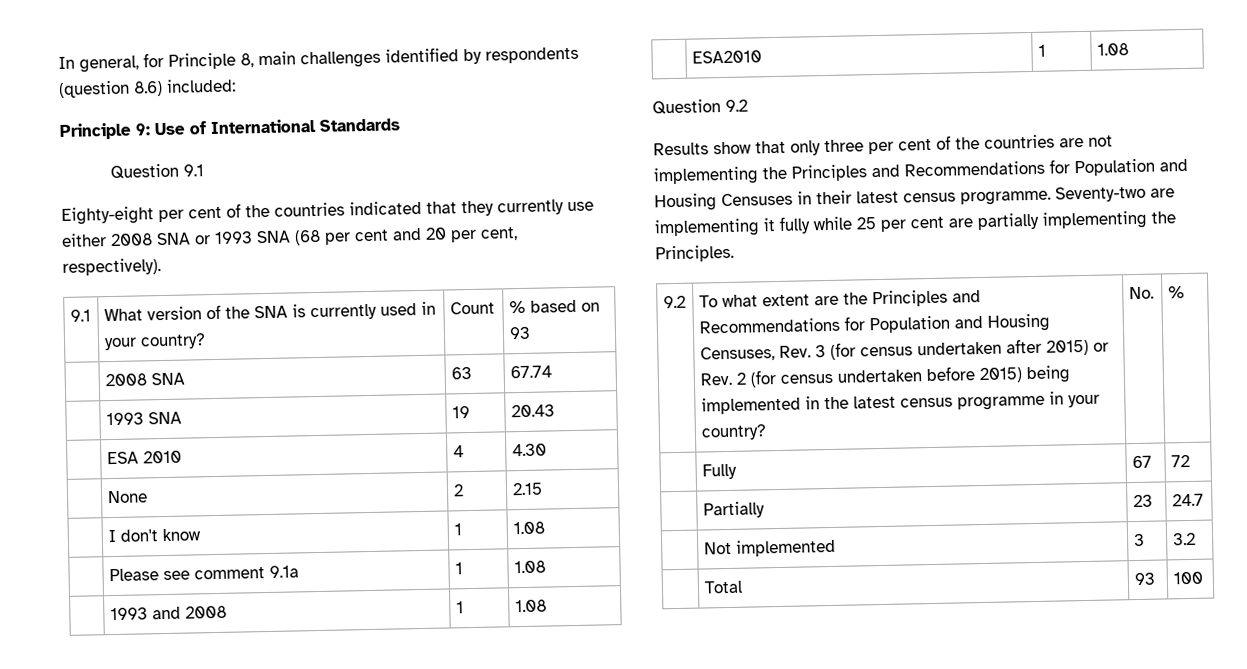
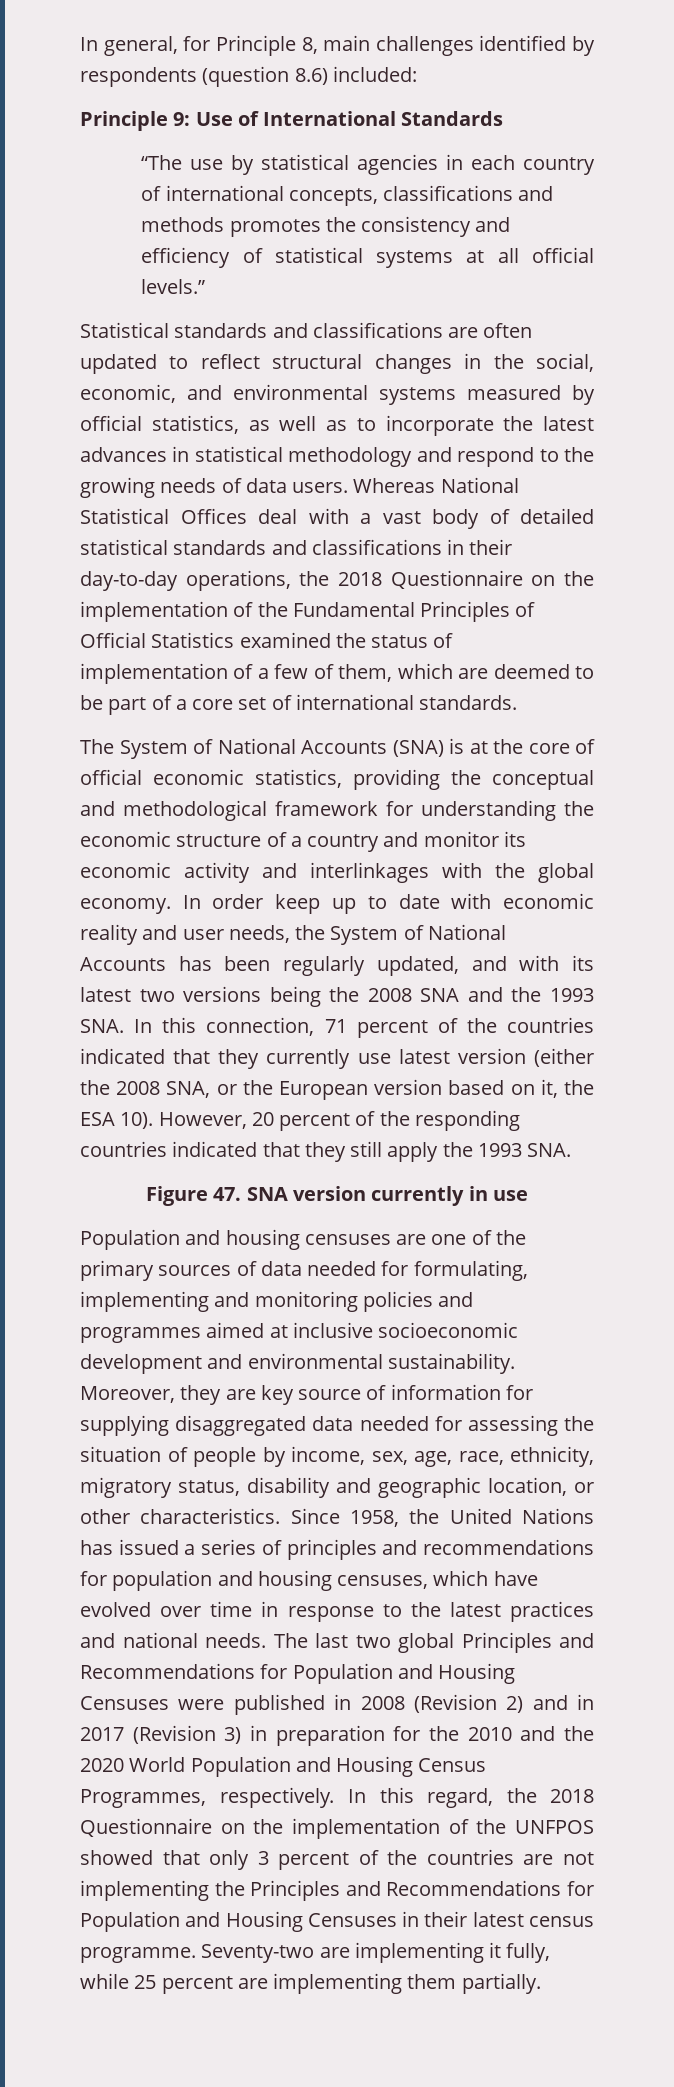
[109,163,204,180] [61,206,222,225] Question 9.1 // Eighty-eight per cent -> [141,154,595,175] [141,185,554,206] [141,216,511,237] [141,247,594,268] [141,279,206,294] [80,322,533,338] [80,353,594,374] [80,384,595,405] [80,415,594,436] [80,446,594,467] [80,477,519,498] [80,508,594,529] [80,539,513,555] [80,570,595,591] [80,601,536,622] [80,632,454,648] [80,663,595,684] [80,694,518,715] [80,738,595,759] [80,769,594,790] [80,800,594,821] [80,831,526,852] [80,862,594,883] [80,893,594,914] [80,924,506,945] [80,955,594,976] [80,986,594,1007] [80,1017,428,1038] “The use by statistical agencies in each country of international concepts, classifications and methods promotes the consistency and efficiency of statistical systems at all official levels.” // Statistical standards and classifications are often updated to reflect structural changes in the social, economic, and environmental systems measured by official statistics, as well as to incorporate the latest advances in statistical methodology and respond to the growing needs of data users. Whereas National Statistical Offices deal with a vast body of detailed statistical standards and classifications in their day-to-day operations, the 2018 Questionnaire on the implementation of the Fundamental Principles of Official Statistics examined the status of implementation of a few of them, which are deemed to be part of a core set of international standards. // The System of National Accounts (SNA) is at the core of official economic statistics, providing the conceptual and methodological framework for understanding the economic structure of a country and monitor its economic activity and interlinkages with the global economy. In order keep up to date with economic reality and user needs, the System of National Accounts has been regularly updated, and with its latest two versions being the 2008 SNA and the 1993 SNA. In this connection, 71 percent
[61,227,518,247] [62,258,161,276] [69,309,91,322] [103,301,436,322] [103,333,206,351] [449,301,495,315] [508,299,600,314] [508,326,531,340] [104,372,185,387] [450,366,472,380] [509,365,552,379] [105,411,182,426] [451,406,470,419] [510,404,555,418] [106,450,182,465] [452,445,464,458] [511,443,547,457] [106,490,148,504] [452,484,464,497] [511,482,543,496] [107,528,201,543] [453,523,462,536] [512,521,545,535] [108,565,299,582] [454,562,463,575] [513,560,546,574] [109,605,227,621] [455,601,464,614] [514,599,547,613] [691,50,762,64] [1037,44,1046,57] [1096,43,1129,56] [652,99,748,115] [653,138,932,156] either 2008 SNA or 1993 SNA (68 per cent and 20 per cent, respectively). // 9.1 | What version of the SNA is currently used in your country? | Count | % based on 93 // | 2008 SNA | 63 | 67.74 // | 1993 SNA | 19 | 20.43 // | ESA 2010 | 4 | 4.30 // | None | 2 | 2.15 // | I don't know | 1 | 1.08 // | Please see comment 9.1a | 1 | 1.08 // | 1993 and 2008 | 1 | 1.08 // | ESA2010 | 1 | 1.08 // Question 9.2 // Results show that only three per cent -> [398,1048,595,1067] [80,1079,594,1100] [80,1110,520,1131] [80,1141,572,1162] [146,1186,528,1206] [80,1229,526,1250] [80,1260,528,1281] [80,1291,474,1312] [80,1322,519,1343] [80,1353,515,1374] [80,1384,533,1405] [80,1415,595,1436] [80,1446,595,1467] [80,1477,594,1498] [80,1508,594,1527] [80,1539,594,1560] [80,1570,538,1591] [80,1601,594,1622] [80,1632,594,1653] [80,1663,516,1684] [80,1694,594,1715] [80,1725,594,1746] [80,1756,487,1777] [80,1787,594,1808] [80,1818,595,1839] [80,1850,350,1870] latest version (either the 2008 SNA, or the European version based on it, the ESA 10). However, 20 percent of the responding countries indicated that they still apply the 1993 SNA. // Figure 47. SNA version currently in use // Population and housing censuses are one of the primary sources of data needed for formulating, implementing and monitoring policies and programmes aimed at inclusive socioeconomic development and environmental sustainability. Moreover, they are key source of information for supplying disaggregated data needed for assessing the situation of people by income, sex, age, race, ethnicity, migratory status, disability and geographic location, or other characteristics. Since 1958, the United Nations has issued a series of principles and recommendations for population and housing censuses, which have evolved over time in response to the latest practices and national needs. The last two global Principles and Recommendations for Population and Housing Censuses were published in 2008 (Revision 2) and in 2017 (Revision 3) in preparation for the 2010 and the 2020 World Population and Housing Census Programmes, respectively. In this regard, the 2018 Questionnaire on the implementation of the UNFPOS showed that only 3 percent
[779,216,811,234] fully -> [506,1943,551,1963] fully,
[880,210,1176,232] [655,244,734,263] [662,295,686,309] [698,289,981,308] [698,313,1051,334] [699,338,1109,362] [699,365,1071,388] [700,391,1100,415] [700,424,767,441] [1128,286,1154,300] [1167,286,1185,299] [701,463,737,480] [1131,455,1152,469] [1170,454,1190,468] [702,501,765,519] [1132,494,1153,508] [1171,493,1204,507] [703,538,836,557] [1132,533,1145,547] [1171,532,1196,546] [703,580,743,594] [1133,572,1155,586] [1172,571,1203,585] per cent are partially implementing the Principles. // 9.2 | To what extent are the Principles and Recommendations for Population and Housing Censuses, Rev. 3 (for census undertaken after 2015) or Rev. 2 (for census undertaken before 2015) being implemented in the latest census programme in your country? | No. | % // | Fully | 67 | 72 // | Partially | 23 | 24.7 // | Not implemented | 3 | 3.2 // | Total | 93 | 100 -> [161,1973,541,1994] percent are implementing them partially.

